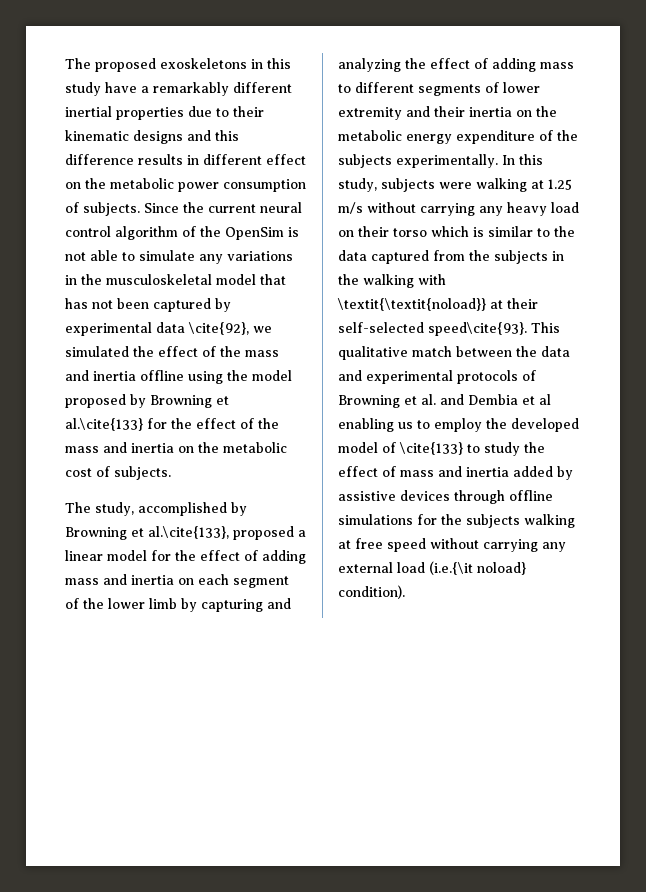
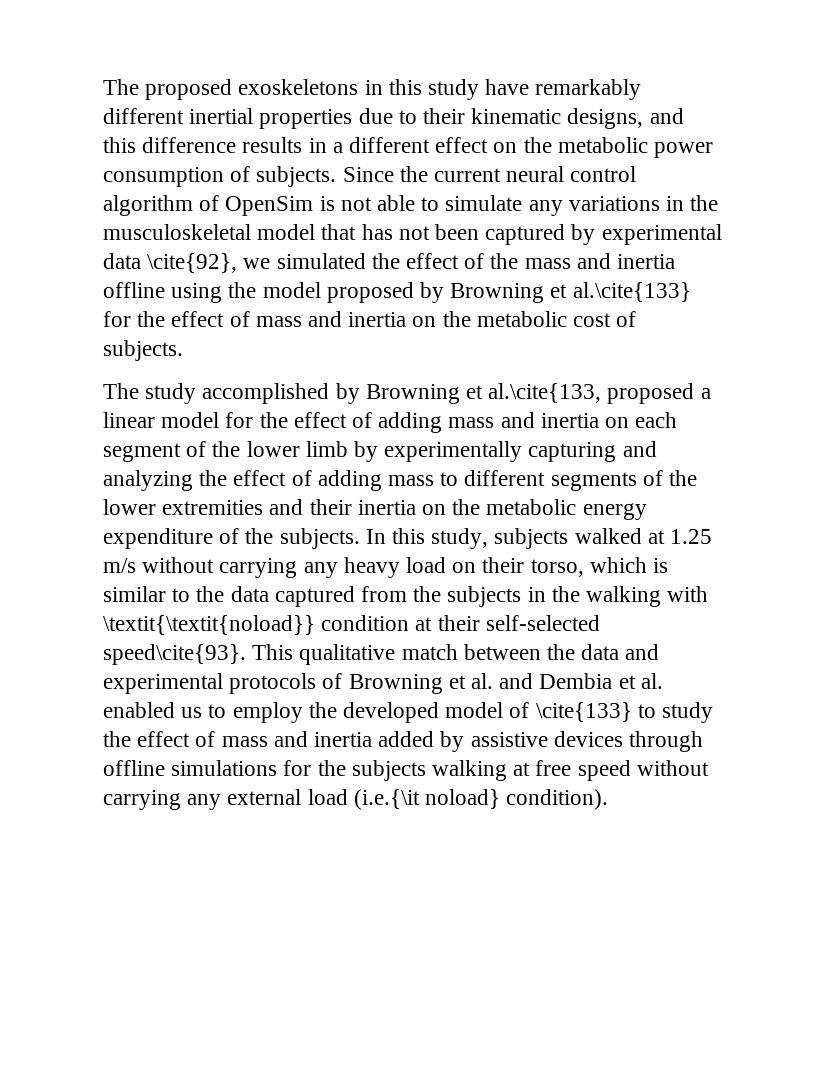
[141,86,149,93] a -> (530, 87) none
[133,130,183,144] designs -> [567,108,644,129] designs,
(199, 160) none -> [332,142,343,153] a
[200,226,221,237] the -> (220, 203) none
[258,418,279,429] the -> (250, 319) none
[95,502,134,516] study, -> [145,383,197,404] study
[148,526,229,539] al.\cite{133}, -> [488,383,602,403] al.\cite{133,
(197, 605) none -> [384,441,523,462] experimentally
[503,82,540,93] [338,107,402,120] lower extremity -> [669,470,698,486] [103,499,264,515] the lower extremities
[338,154,498,168] subjects experimentally. -> [279,528,360,549] subjects.
[439,178,527,192] were walking -> [574,528,642,544] walked
[393,228,427,237] torso -> [530,559,584,577] torso,
(486, 304) none -> [321,615,410,631] condition
[539,394,551,405] [338,418,394,432] al enabling -> [640,673,663,689] [103,702,175,718] al. enabled

